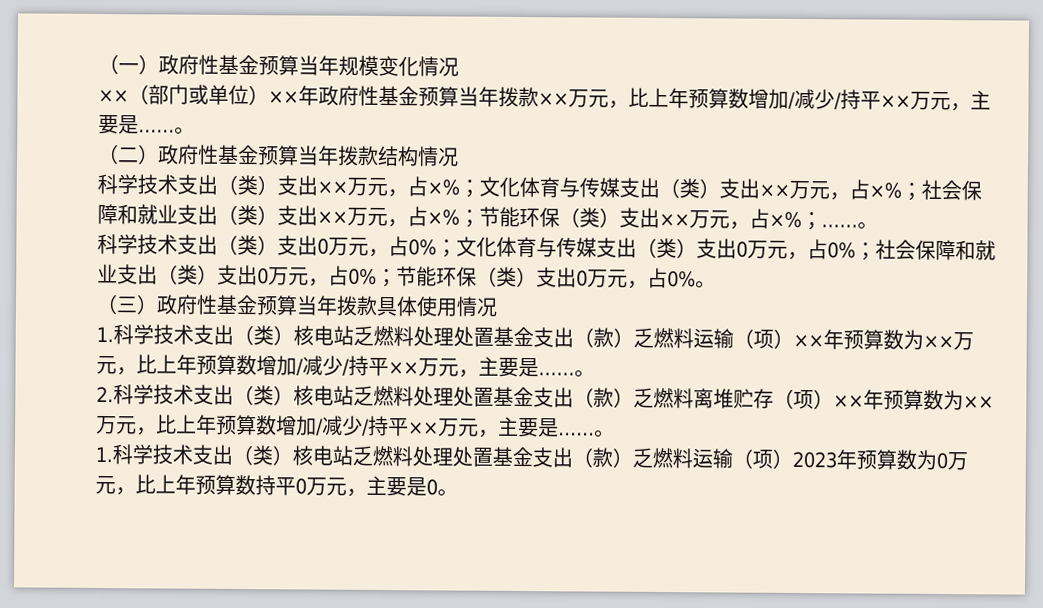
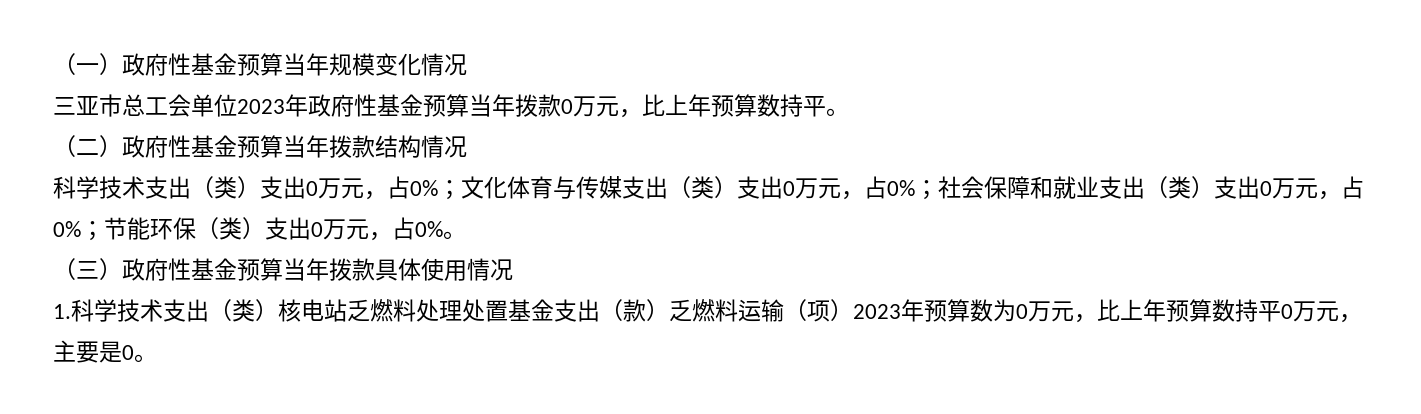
[98,84,299,106] ××（部门或单位）×× -> [53,94,285,117] 三亚市总工会单位2023
[538,87,991,112] [98,114,175,135] ××万元，比上年预算数增加/减少/持平××万元，主要是…… -> [561,94,826,118] 0万元，比上年预算数持平
[97,173,982,201] [97,203,878,231] // 科学技术支出（类）支出××万元，占×%；文化体育与传媒支出（类）支出××万元，占×%；社会保障和就业支出（类）支出××万元，占×%；节能环保（类）支出××万元，占×%；……。 -> (467, 147) none
[96,324,974,351] [96,354,595,378] [96,384,994,411] [96,414,615,438] // 1.科学技术支出（类）核电站乏燃料处理处置基金支出（款）乏燃料运输（项）××年预算数为××万元，比上年预算数增加/减少/持平××万元，主要是……。 // 2.科学技术支出（类）核电站乏燃料处理处置基金支出（款）乏燃料离堆贮存（项）××年预算数为××万元，比上年预算数增加/减少/持平××万元，主要是……。 -> (513, 270) none

